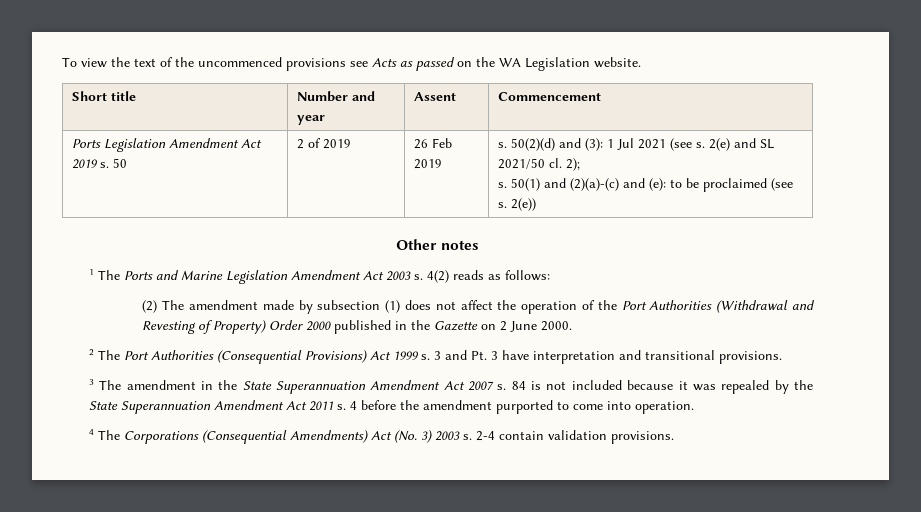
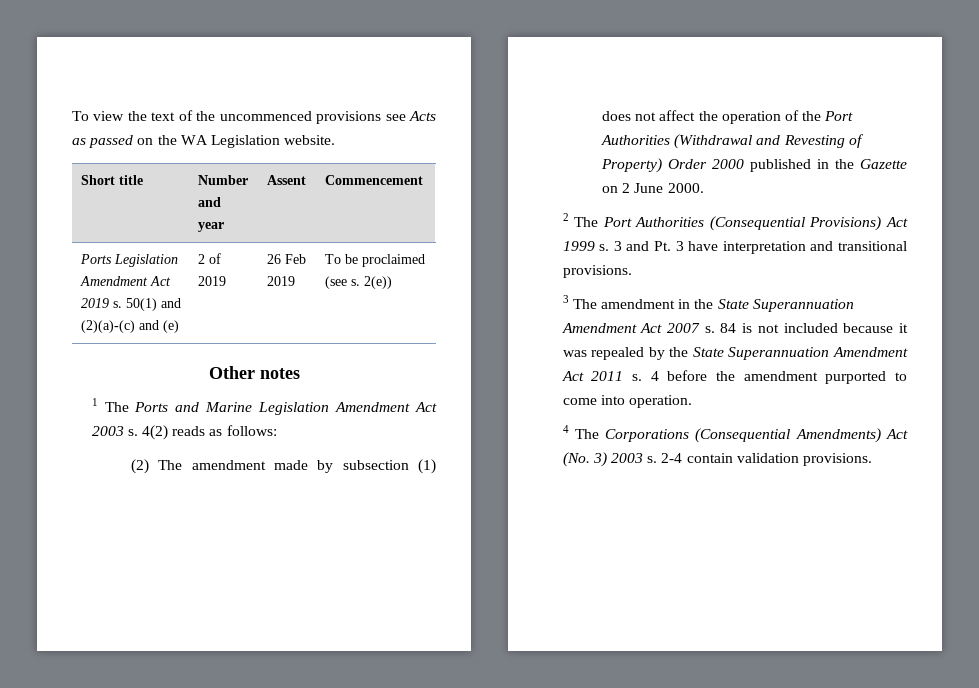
[112,158,127,168] 50 -> [125,298,181,311] [80,320,179,333] 50(1) and (2)(a)-(c) and (e)
[497,138,774,151] [497,158,580,171] [497,178,682,191] s. 50(2)(d) and (3): 1 Jul 2021 (see s. 2(e) and SL 2021/50 cl. 2); // s. 50(1) and (2)(a)-(c) and (e): to -> [324,254,341,264] To

